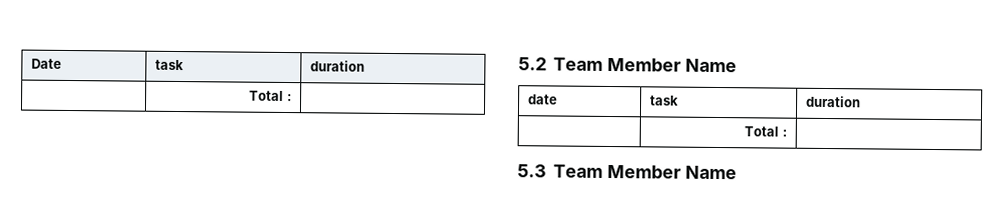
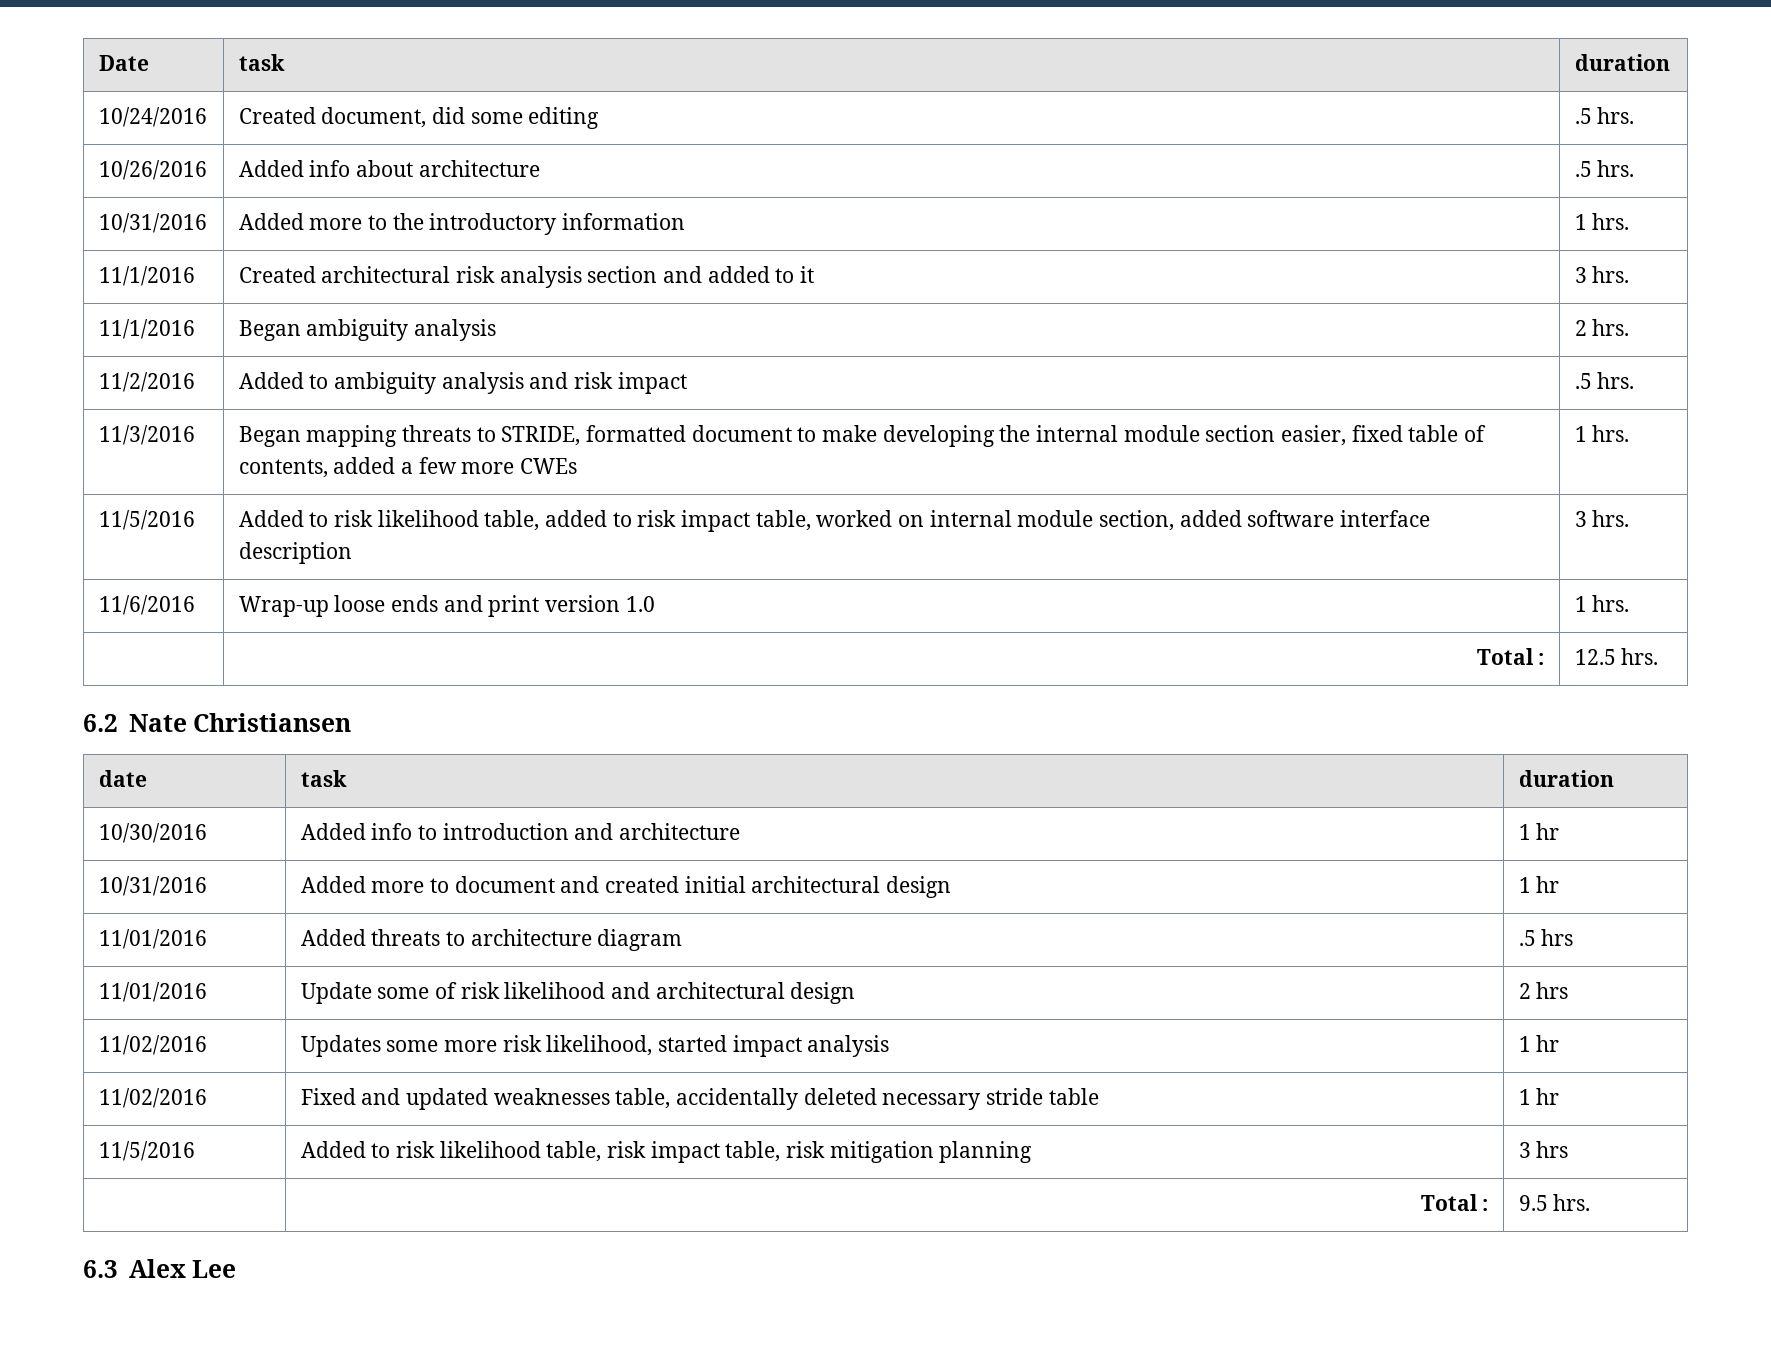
[249,90,293,102] [518,57,737,73] [527,94,558,105] [649,95,679,106] [805,95,861,108] [744,126,788,137] [517,164,737,180] | Total : | // 5.2 Team Member Name // date | task | duration // | Total : | // 5.3 Team Member Name -> [98,107,207,127] [238,107,600,129] [1574,107,1635,124] [98,160,207,180] [238,160,540,177] [1574,160,1635,177] [98,213,207,233] [238,213,686,235] [1574,213,1630,230] [98,266,195,286] [238,266,815,288] [1574,266,1630,283] [98,319,195,339] [238,319,497,341] [1574,319,1630,336] [98,372,195,392] [238,372,687,394] [1574,372,1635,389] [98,425,195,445] [238,425,1487,447] [238,457,578,478] [1574,425,1630,442] [98,510,195,530] [238,510,1431,532] [238,542,352,564] [1574,510,1630,527] [98,595,195,615] [238,595,655,617] [1574,595,1630,612] [1476,648,1545,665] [1574,648,1659,665] [83,713,352,732] [98,770,147,787] [300,770,347,787] [1518,770,1614,787] [98,823,207,843] [300,823,741,840] [1518,823,1560,840] [98,876,207,896] [300,876,952,898] [1518,876,1560,893] [98,929,207,949] [300,929,683,951] [1518,929,1574,946] [98,982,207,1002] [300,982,856,1004] [1518,982,1569,999] [98,1035,207,1055] [300,1035,890,1057] [1518,1035,1560,1052] [98,1088,207,1108] [300,1088,1099,1110] [1518,1088,1560,1105] [98,1141,195,1161] [300,1141,1033,1163] [1518,1141,1569,1158] [1420,1194,1489,1211] [1518,1194,1591,1211] [83,1259,237,1278] 10/24/2016 | Created document, did some editing | .5 hrs. // 10/26/2016 | Added info about architecture | .5 hrs. // 10/31/2016 | Added more to the introductory information | 1 hrs. // 11/1/2016 | Created architectural risk analysis section and added to it | 3 hrs. // 11/1/2016 | Began ambiguity analysis | 2 hrs. // 11/2/2016 | Added to ambiguity analysis and risk impact | .5 hrs. // 11/3/2016 | Began mapping threats to STRIDE, formatted document to make developing the internal module section easier, fixed table of contents, added a few more CWEs | 1 hrs. // 11/5/2016 | Added to risk likelihood table, added to risk impact table, worked on internal module section, added software interface description | 3 hrs. // 11/6/2016 | Wrap-up loose ends and print version 1.0 | 1 hrs. // | Total : | 12.5 hrs. // 6.2 Nate Christiansen // date | task | duration // 10/30/2016 | Added info to introduction and architecture | 1 hr // 10/31/2016 | Added more to document and created initial architectural design | 1 hr // 11/01/2016 | Added threats to architecture diagram | .5 hrs // 11/01/2016 | Update some of risk likelihood and architectural design | 2 hrs // 11/02/2016 | Updates some more risk likelihood, started impact analysis | 1 hr // 11/02/2016 | Fixed and updated weaknesses table, accidentally deleted necessary stride table | 1 hr // 11/5/2016 | Added to risk likelihood table, risk impact table, risk mitigation planning | 3 hrs // | Total : | 9.5 hrs. // 6.3 Alex Lee

